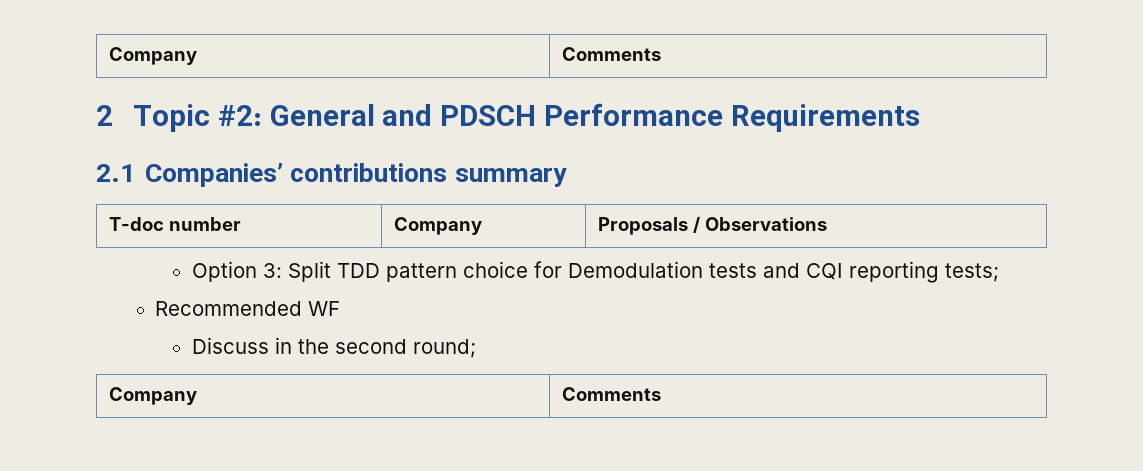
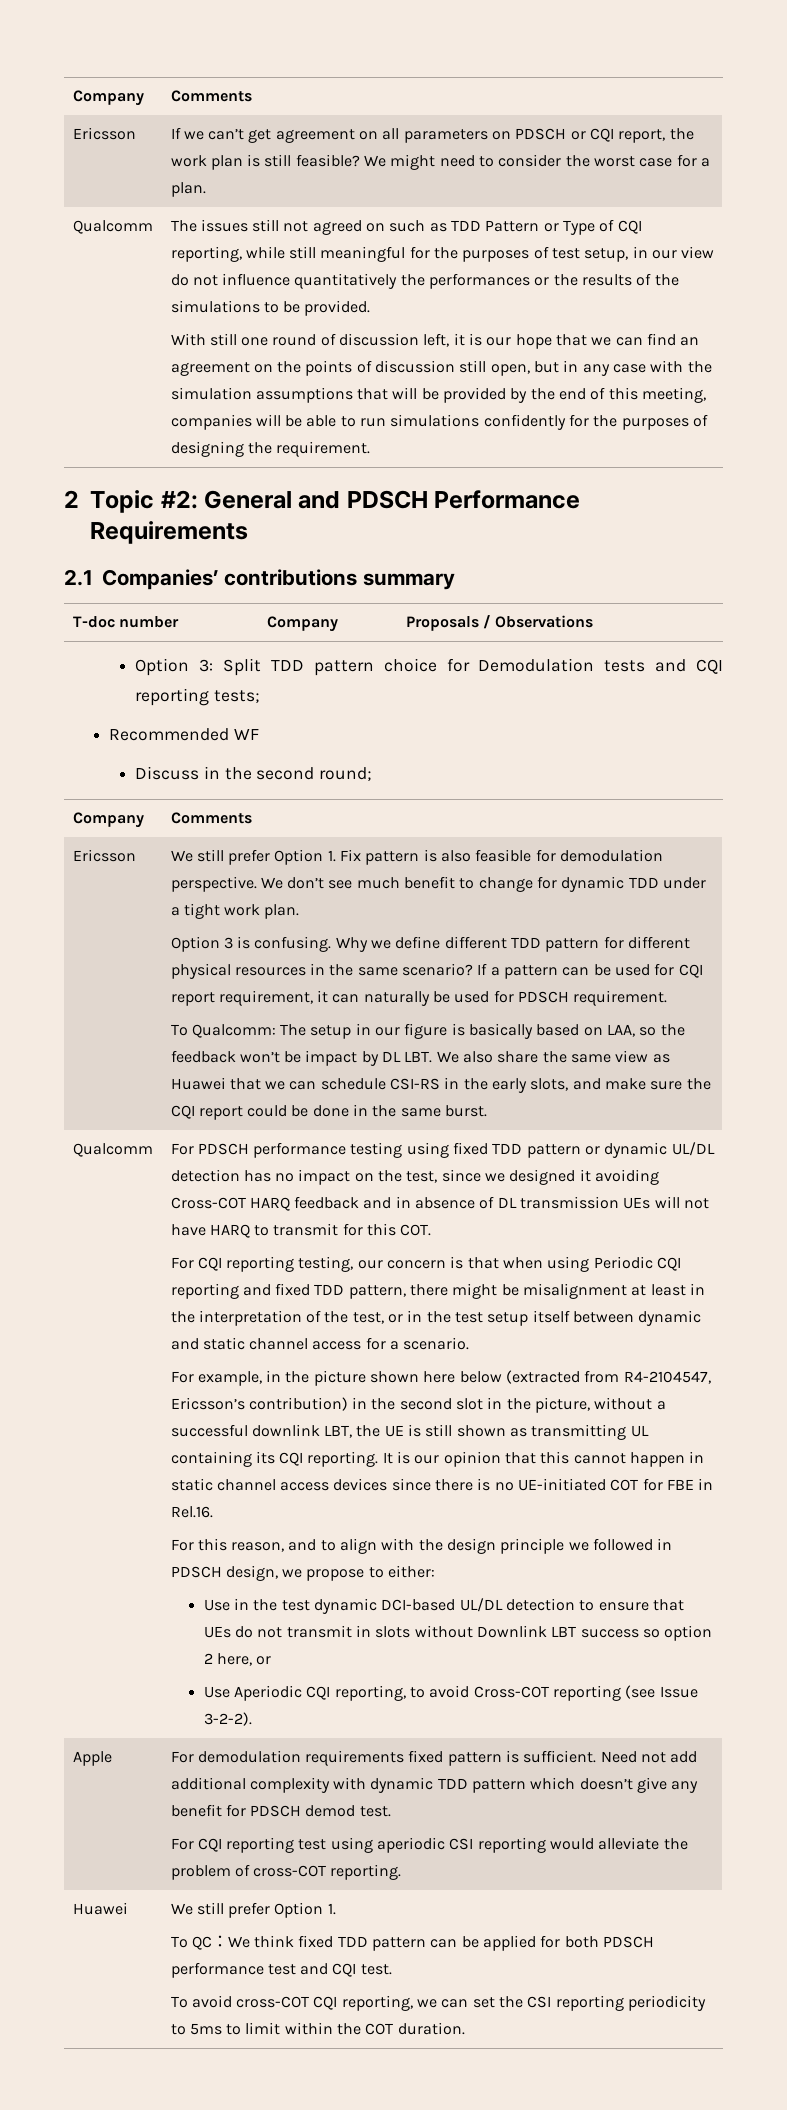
[108,47,197,65] [561,47,661,61] Company | Comments -> [72,90,144,106] [170,90,252,102] [72,127,136,140] [170,127,694,143] [170,154,711,170] [170,182,206,197] [72,220,153,234] [170,219,642,235] [170,246,715,262] [170,273,679,289] [170,300,371,316] [170,333,700,349] [170,360,712,376] [170,387,707,403] [170,414,709,430] [170,441,371,457] Company | Comments // Ericsson | If we can’t get agreement on all parameters on PDSCH or CQI report, the work plan is still feasible? We might need to consider the worst case for a plan. // Qualcomm | The issues still not agreed on such as TDD Pattern or Type of CQI reporting, while still meaningful for the purposes of test setup, in our view do not influence quantitatively the performances or the results of the simulations to be provided. // With still one round of discussion left, it is our hope that we can find an agreement on the points of discussion still open, but in any case with the simulation assumptions that will be provided by the end of this meeting, companies will be able to run simulations confidently for the purposes of designing the requirement.
(661, 394) none -> [72,849,136,862] [170,849,664,865] [170,876,707,892] [170,903,300,919] [170,936,691,952] [170,963,703,979] [170,990,668,1006] [170,1023,685,1039] [170,1050,670,1066] [170,1077,711,1093] [170,1104,488,1120] [72,1143,153,1157] [170,1142,715,1158] [170,1169,660,1185] [170,1196,710,1211] [170,1223,432,1238] [170,1256,682,1272] [170,1283,706,1299] [170,1310,702,1326] [170,1337,470,1350] [170,1370,711,1386] [170,1397,666,1413] [170,1424,649,1440] [170,1451,705,1467] [170,1478,714,1491] [170,1506,213,1518] [170,1538,673,1554] [170,1565,436,1581] [203,1598,684,1614] [203,1625,713,1641] [203,1653,272,1666] [203,1685,698,1701] [203,1712,252,1726] [72,1751,112,1766] [170,1750,698,1766] [170,1777,699,1793] [170,1804,391,1817] [170,1837,688,1853] [170,1864,402,1880] [72,1902,128,1915] [170,1902,336,1918] [170,1935,655,1951] [170,1962,392,1978] [170,1995,707,2011] [170,2022,465,2035] // Ericsson | We still prefer Option 1. Fix pattern is also feasible for demodulation perspective. We don’t see much benefit to change for dynamic TDD under a tight work plan. // Option 3 is confusing. Why we define different TDD pattern for different physical resources in the same scenario? If a pattern can be used for CQI report requirement, it can naturally be used for PDSCH requirement. // To Qualcomm: The setup in our figure is basically based on LAA, so the feedback won’t be impact by DL LBT. We also share the same view as Huawei that we can schedule CSI-RS in the early slots, and make sure the CQI report could be done in the same burst. // Qualcomm | For PDSCH performance testing using fixed TDD pattern or dynamic UL/DL detection has no impact on the test, since we designed it avoiding Cross-COT HARQ feedback and in absence of DL transmission UEs will not have HARQ to transmit for this COT. // For CQI reporting testing, our concern is that when using Periodic CQI reporting and fixed TDD pattern, there might be misalignment at least in the interpretation of the test, or in the test setup itself between dynamic and static channel access for a scenario. // For example, in the picture shown here below (extracted from R4-2104547, Ericsson’s contribution) in the second slot in the picture, without a successful downlink LBT, the UE is still shown as transmitting UL containing its CQI reporting. It is our opinion that this cannot happen in static channel access devices since there is no UE-initiated COT for FBE in Rel.16. // For this reason, and to align with the design principle we followed in PDSCH design, we propose to either: // Use in the test dynamic DCI-based UL/DL detection to ensure that UEs do not transmit in slots without Downlink LBT success so option 2 here, or // Use Aperiodic CQI reporting, to avoid Cross-COT reporting (see Issue 3-2-2). // Apple | For demodulation requirements fixed pattern is sufficient. Need not add additional complexity with dynamic TDD pattern which doesn’t give any benefit for PDSCH demod test. // For CQI reporting test using aperiodic CSI reporting would alleviate the problem of cross-COT reporting. // Huawei | We still prefer Option 1. // To QC：We think fixed TDD pattern can be applied for both PDSCH performance test and CQI test. // To avoid cross-COT CQI reporting, we can set the CSI reporting periodicity to 5ms to limit within the COT duration.

